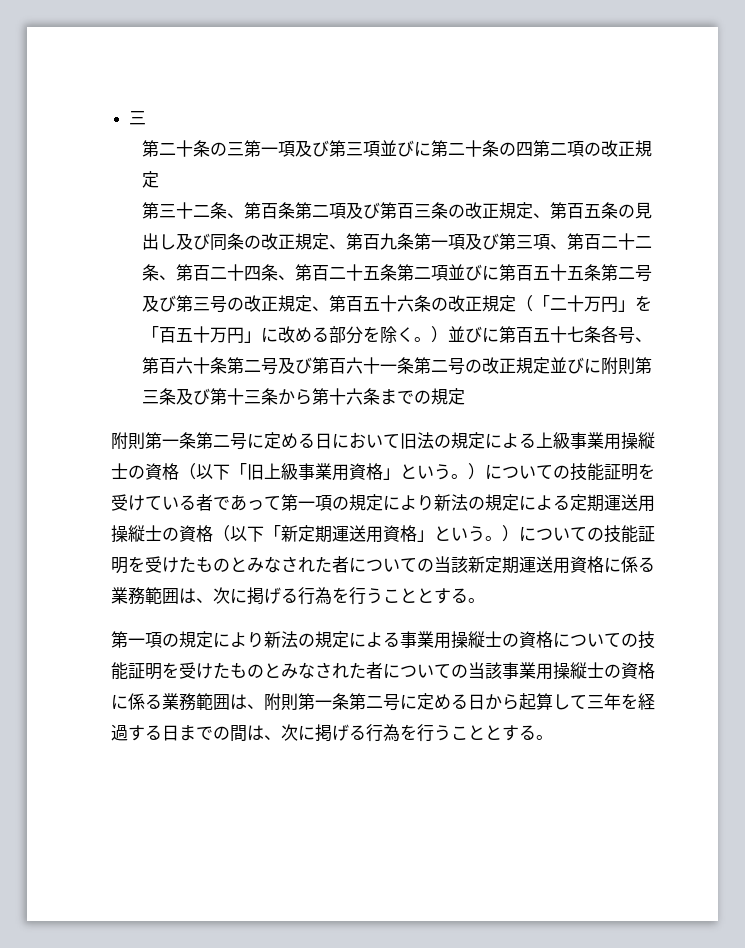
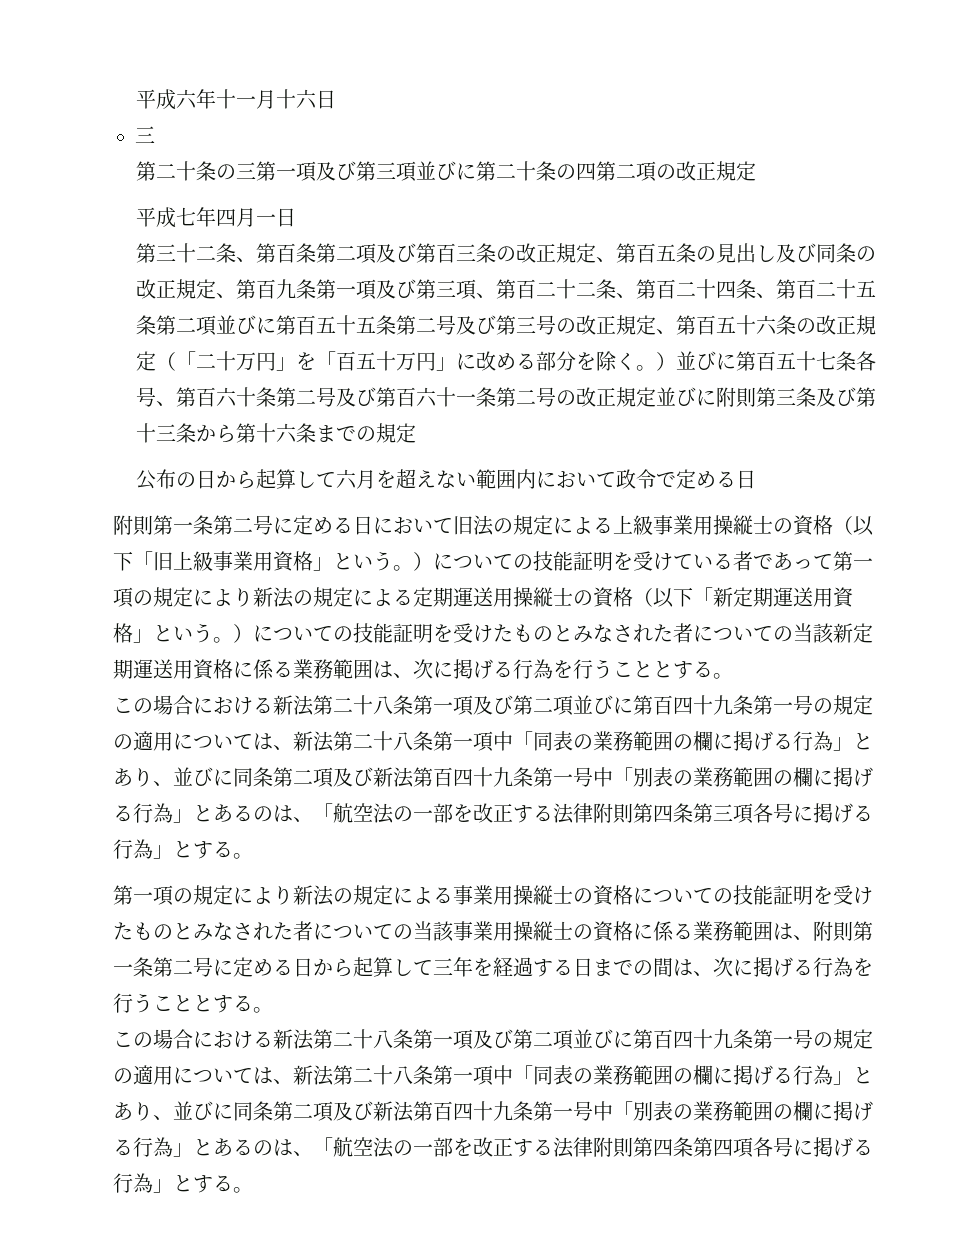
(129, 118) none -> [136,89,337,110] 平成六年十一月十六日 //
(159, 179) none -> [136,207,297,228] // 平成七年四月一日
(465, 396) none -> [136,469,757,490] // 公布の日から起算して六月を超えない範囲内において政令で定める日
(485, 600) none -> [113,695,874,716] [113,731,874,752] [113,767,874,788] [113,803,874,824] [113,839,254,859] // この場合における新法第二十八条第一項及び第二項並びに第百四十九条第一号の規定の適用については、新法第二十八条第一項中「同表の業務範囲の欄に掲げる行為」とあり、並びに同条第二項及び新法第百四十九条第一号中「別表の業務範囲の欄に掲げる行為」とあるのは、「航空法の一部を改正する法律附則第四条第三項各号に掲げる行為」とする。
(553, 737) none -> [113,1029,874,1050] [113,1065,874,1086] [113,1101,874,1122] [113,1137,874,1158] [113,1173,254,1193] // この場合における新法第二十八条第一項及び第二項並びに第百四十九条第一号の規定の適用については、新法第二十八条第一項中「同表の業務範囲の欄に掲げる行為」とあり、並びに同条第二項及び新法第百四十九条第一号中「別表の業務範囲の欄に掲げる行為」とあるのは、「航空法の一部を改正する法律附則第四条第四項各号に掲げる行為」とする。

